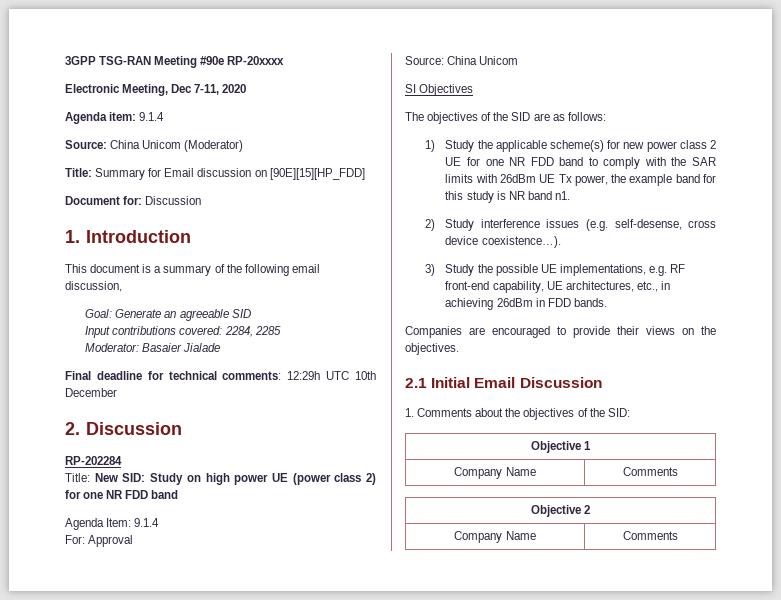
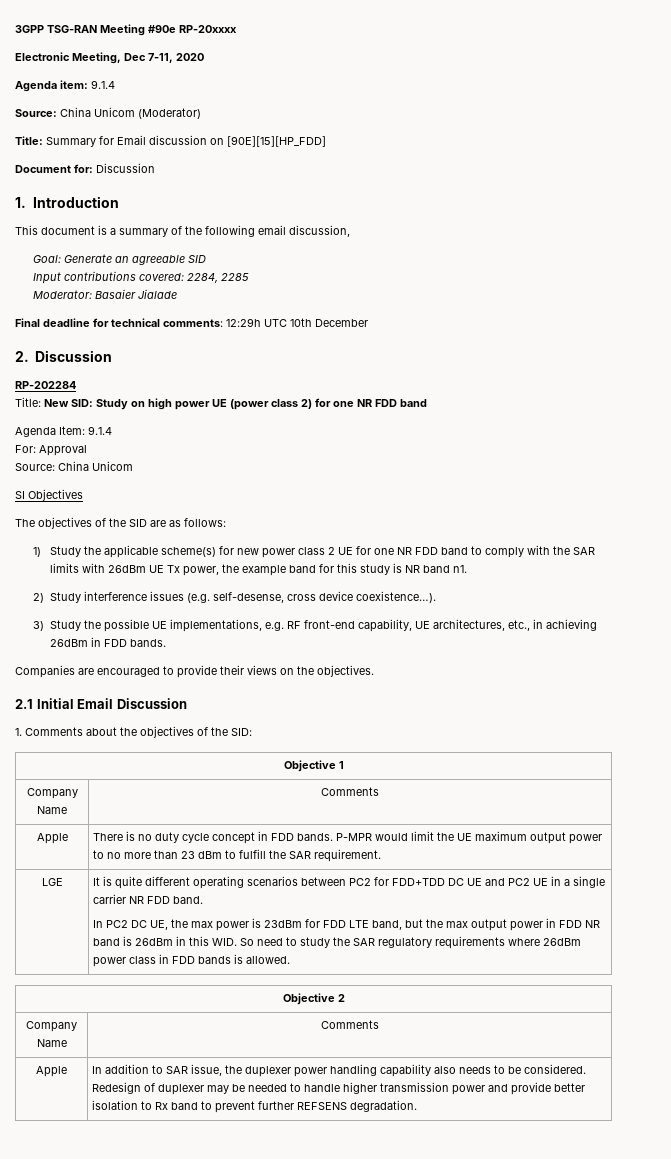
(678, 471) none -> [36,833,68,844] [93,831,603,844] [93,849,382,862] [41,878,63,886] [93,876,606,889] [93,894,204,904] [93,918,601,931] [93,936,582,949] [93,954,291,967] // Apple | There is no duty cycle concept in FDD bands. P-MPR would limit the UE maximum output power to no more than 23 dBm to fulfill the SAR requirement. // LGE | It is quite different operating scenarios between PC2 for FDD+TDD DC UE and PC2 UE in a single carrier NR FDD band. // In PC2 DC UE, the max power is 23dBm for FDD LTE band, but the max output power in FDD NR band is 26dBm in this WID. So need to study the SAR regulatory requirements where 26dBm power class in FDD bands is allowed.
(678, 535) none -> [36,1066,67,1077] [92,1064,587,1077] [92,1082,586,1095] [92,1100,418,1113] // Apple | In addition to SAR issue, the duplexer power handling capability also needs to be considered. Redesign of duplexer may be needed to handle higher transmission power and provide better isolation to Rx band to prevent further REFSENS degradation.

